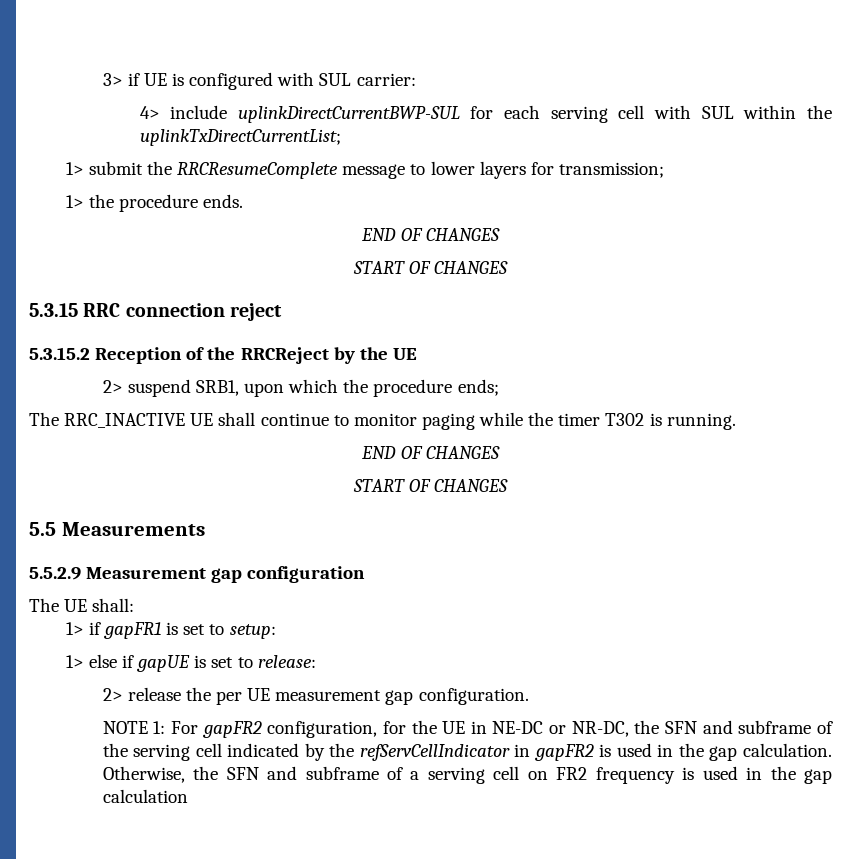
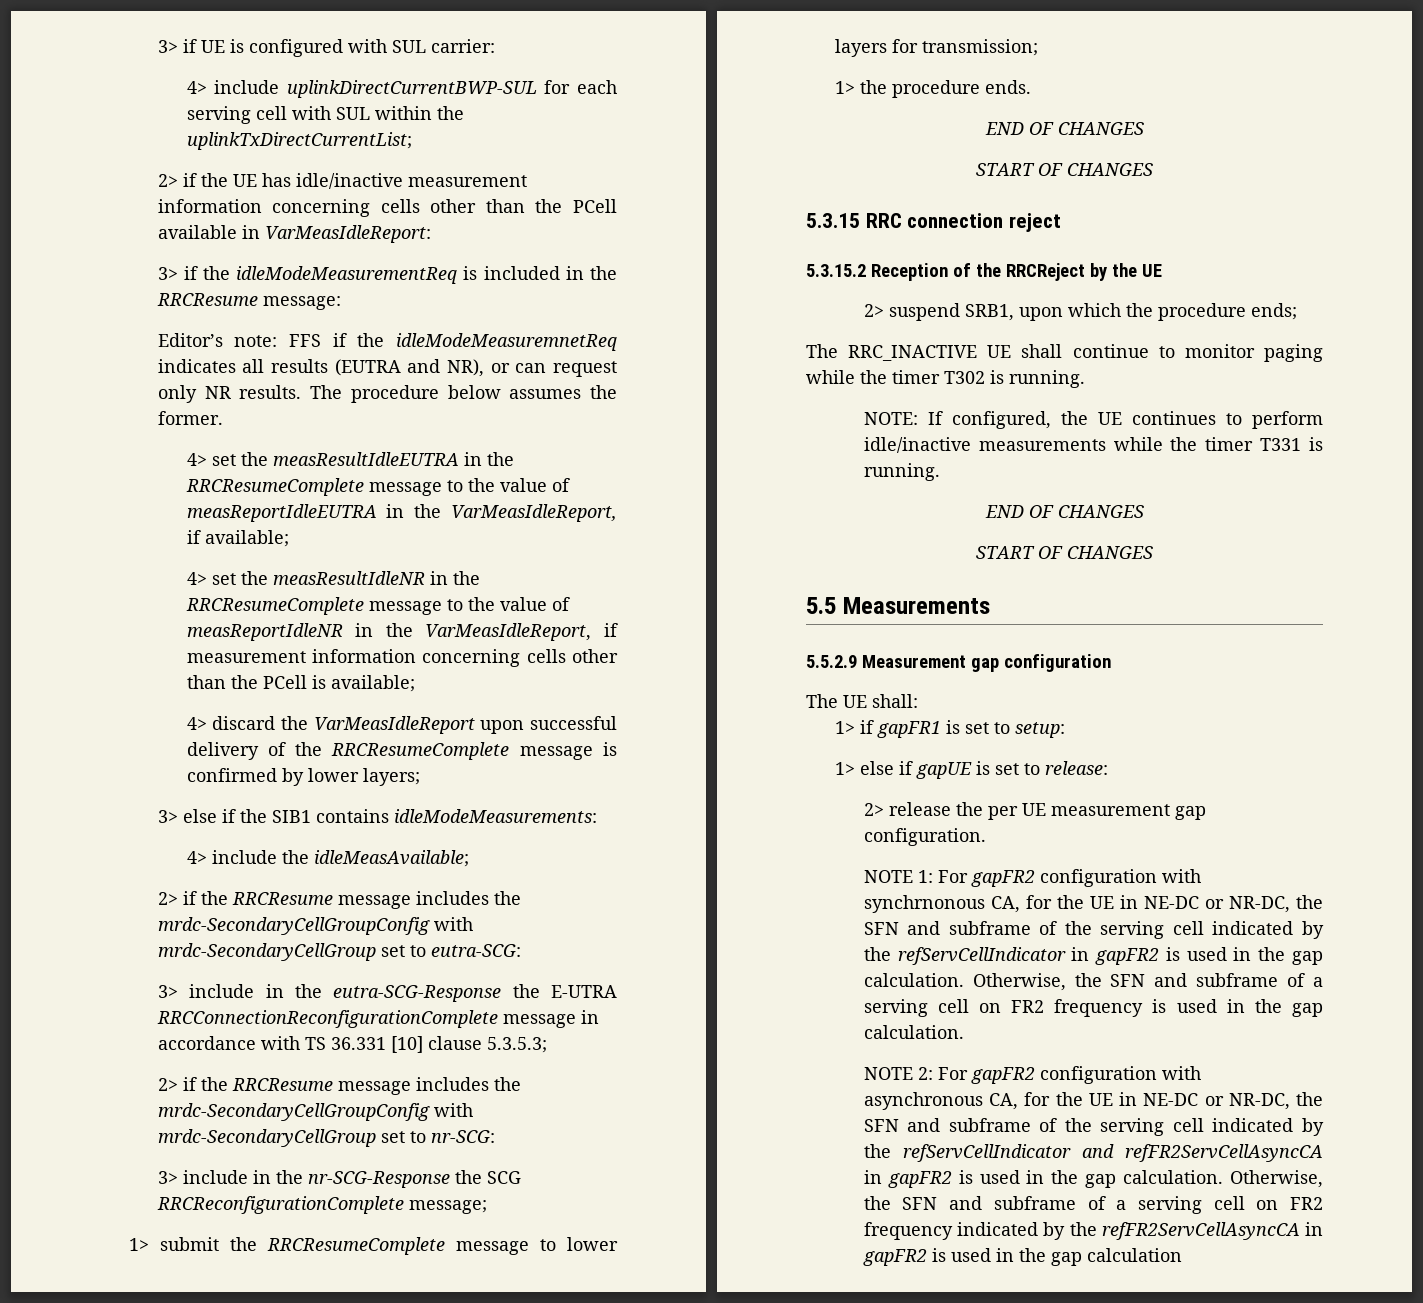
(341, 137) none -> [157,173,527,189] [157,199,617,217] [157,225,431,243] [157,266,617,284] [156,293,341,310] [157,333,617,351] [157,359,617,377] [157,385,617,403] [157,411,223,425] [186,452,514,466] [185,478,570,496] [186,504,617,522] [186,530,289,547] [186,571,480,585] [185,597,570,615] [186,623,618,641] [186,649,618,667] [186,675,415,692] [186,716,617,734] [186,742,617,760] [186,768,420,786] [157,809,597,823] [186,850,469,867] [157,891,521,909] [157,917,473,935] [157,943,521,961] [157,984,617,1002] [156,1010,599,1028] [157,1036,547,1053] [157,1077,521,1095] [157,1103,473,1121] [157,1129,495,1147] [157,1170,521,1188] [156,1196,487,1214] // 2> if the UE has idle/inactive measurement information concerning cells other than the PCell available in VarMeasIdleReport: // 3> if the idleModeMeasurementReq is included in the RRCResume message: // Editor’s note: FFS if the idleModeMeasuremnetReq indicates all results (EUTRA and NR), or can request only NR results. The procedure below assumes the former. // 4> set the measResultIdleEUTRA in the RRCResumeComplete message to the value of measReportIdleEUTRA in the VarMeasIdleReport, if available; // 4> set the measResultIdleNR in the RRCResumeComplete message to the value of measReportIdleNR in the VarMeasIdleReport, if measurement information concerning cells other than the PCell is available; // 4> discard the VarMeasIdleReport upon successful delivery of the RRCResumeComplete message is confirmed by lower layers; // 3> else if the SIB1 contains idleModeMeasurements: // 4> include the idleMeasAvailable; // 2> if the RRCResume message includes the mrdc-SecondaryCellGroupConfig with mrdc-SecondaryCellGroup set to eutra-SCG: // 3> include in the eutra-SCG-Response the E-UTRA RRCConnectionReconfigurationComplete message in accordance with TS 36.331 [10] clause 5.3.5.3; // 2> if the RRCResume message includes the mrdc-SecondaryCellGroupConfig with mrdc-SecondaryCellGroup set to nr-SCG: // 3> include in the nr-SCG-Response the SCG RRCReconfigurationComplete message;
(736, 421) none -> [863,411,1323,429] [863,437,1323,453] [863,463,940,481] // NOTE: If configured, the UE continues to perform idle/inactive measurements while the timer T331 is running.
[267,721,378,738] configuration, -> [1039,869,1201,887] [863,895,1020,913] configuration with synchrnonous CA,
(832, 776) none -> [863,1025,964,1039] [863,1066,1201,1084] [863,1092,1323,1110] [863,1118,1324,1136] [863,1144,1323,1162] [863,1170,1323,1188] [863,1196,1323,1214] [863,1222,1323,1240] [862,1248,1082,1266] calculation. // NOTE 2: For gapFR2 configuration with asynchronous CA, for the UE in NE-DC or NR-DC, the SFN and subframe of the serving cell indicated by the refServCellIndicator and refFR2ServCellAsyncCA in gapFR2 is used in the gap calculation. Otherwise, the SFN and subframe of a serving cell on FR2 frequency indicated by the refFR2ServCellAsyncCA in gapFR2 is used in the gap

